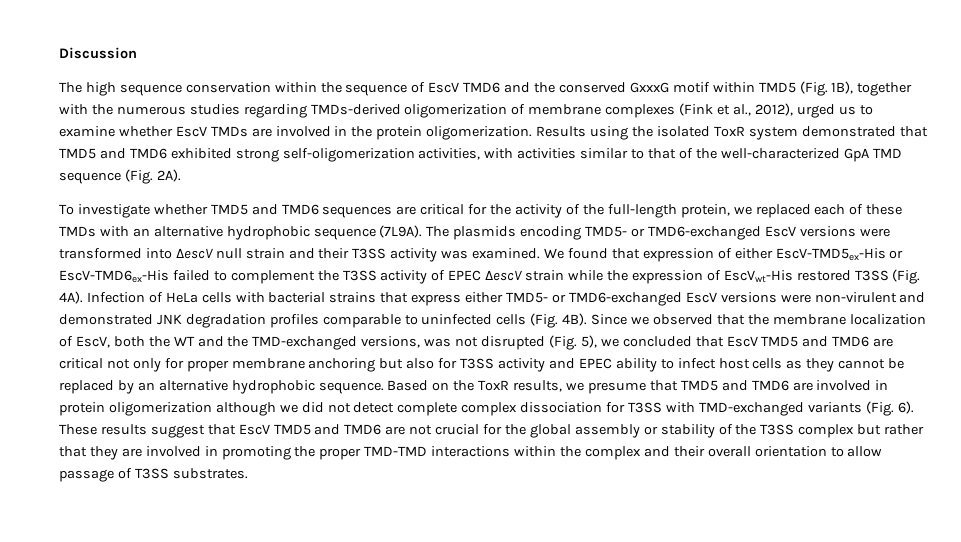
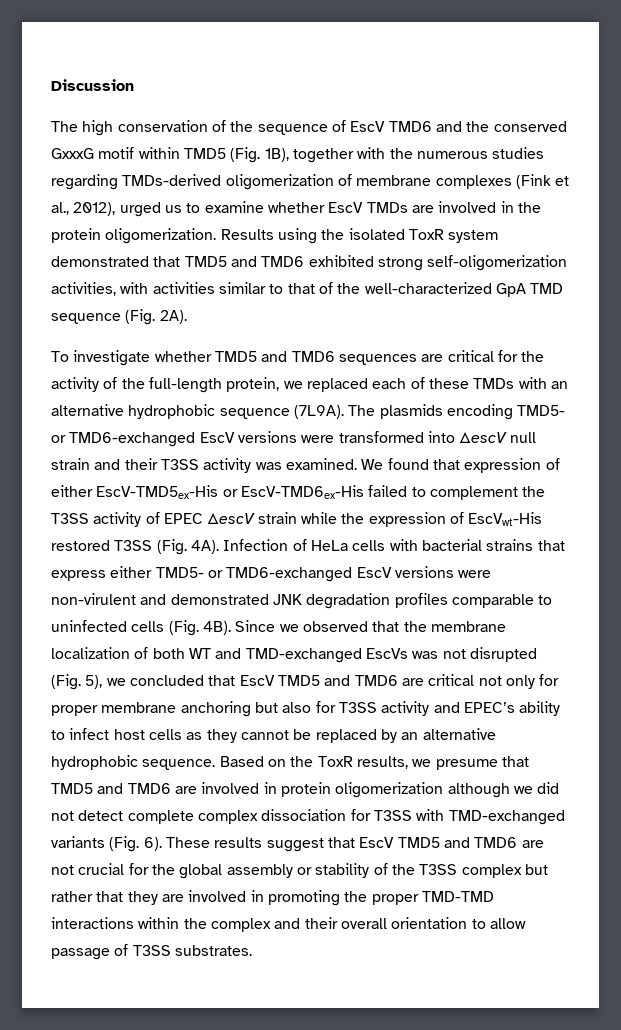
[119,82,317,96] sequence conservation within -> [117,120,226,132] conservation of
[75,336,421,350] EscV, both the WT and the TMD-exchanged versions, -> [152,648,408,663] both WT and TMD-exchanged EscVs
[578,358,612,369] EPEC -> [463,702,515,713] EPEC’s

